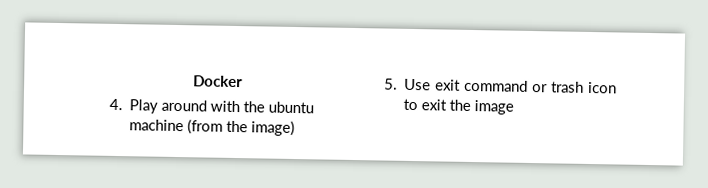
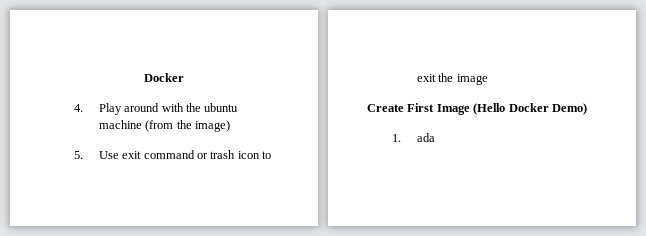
(515, 107) none -> [367,103,587,115] [391,133,435,142] // Create First Image (Hello Docker Demo) // 1. ada

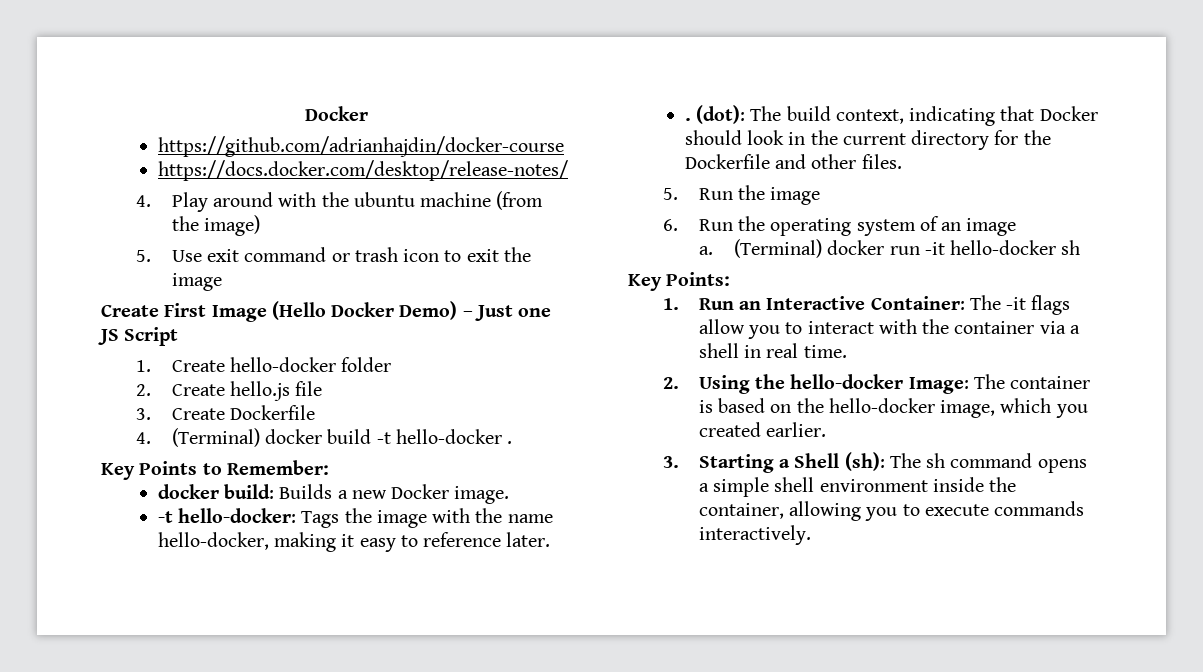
[144,73,184,82] Docker -> [305,106,368,121] [157,136,564,157] [157,160,568,181] Docker // https://github.com/adrianhajdin/docker-course // https://docs.docker.com/desktop/release-notes/
[391,133,435,142] // 1. ada -> [462,305,552,321] [98,327,179,346] [136,357,392,372] [136,381,323,401] [136,405,315,420] [136,428,513,447] [101,460,329,480] [157,484,510,504] [157,508,553,528] [157,532,551,552] [684,105,1098,126] [684,130,1051,150] [684,154,902,169] [663,185,821,205] [663,216,1017,236] [698,239,1081,258] [628,272,731,291] [663,295,1071,315] [698,319,1080,339] [698,343,847,358] [663,374,1091,394] [698,398,1088,418] [698,422,826,437] [663,452,1087,473] [698,477,1017,497] [698,501,1085,521] [698,525,811,545] – Just one JS Script // 1. Create hello-docker folder // 2. Create hello.js file // 3. Create Dockerfile // 4. (Terminal) docker build -t hello-docker . // Key Points to Remember: // docker build: Builds a new Docker image. // -t hello-docker: Tags the image with the name hello-docker, making it easy to reference later. // . (dot): The build context, indicating that Docker should look in the current directory for the Dockerfile and other files. // 5. Run the image // 6. Run the operating system of an image // a. (Terminal) docker run -it hello-docker sh // Key Points: // 1. Run an Interactive Container: The -it flags allow you to interact with the container via a shell in real time. // 2. Using the hello-docker Image: The container is based on the hello-docker image, which you created earlier. // 3. Starting a Shell (sh): The sh command opens a simple shell environment inside the container, allowing you to execute commands interactively.

